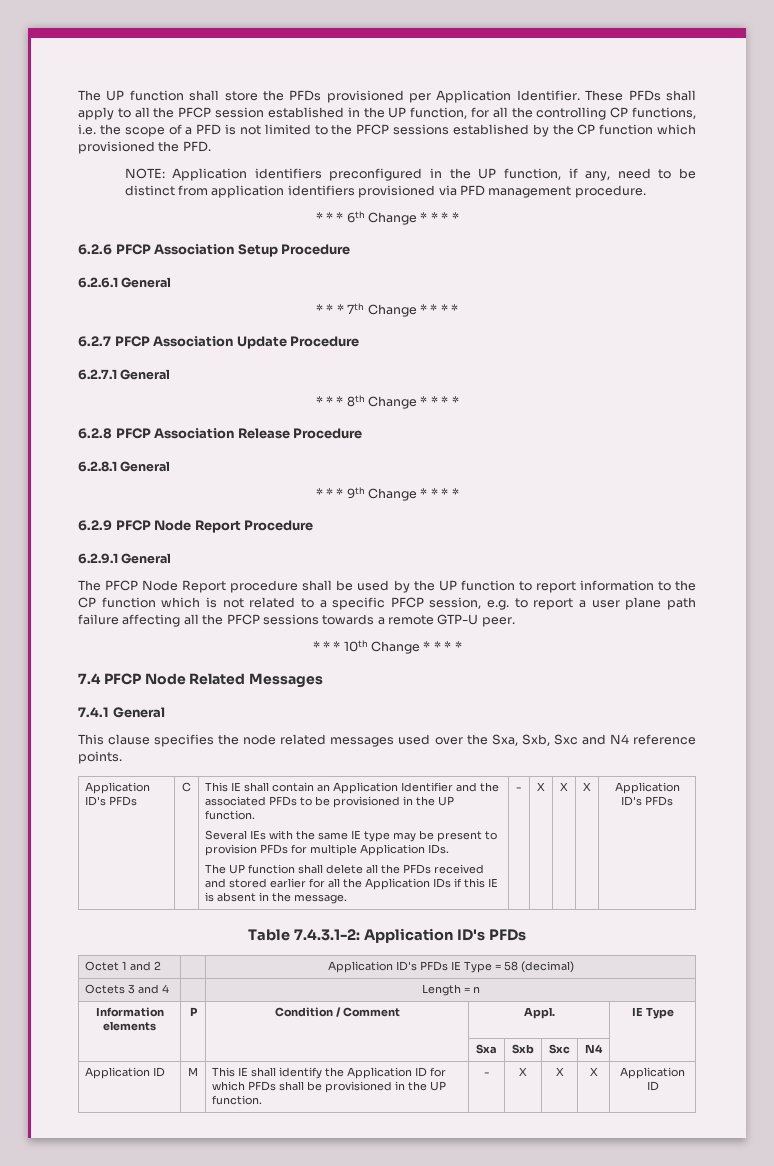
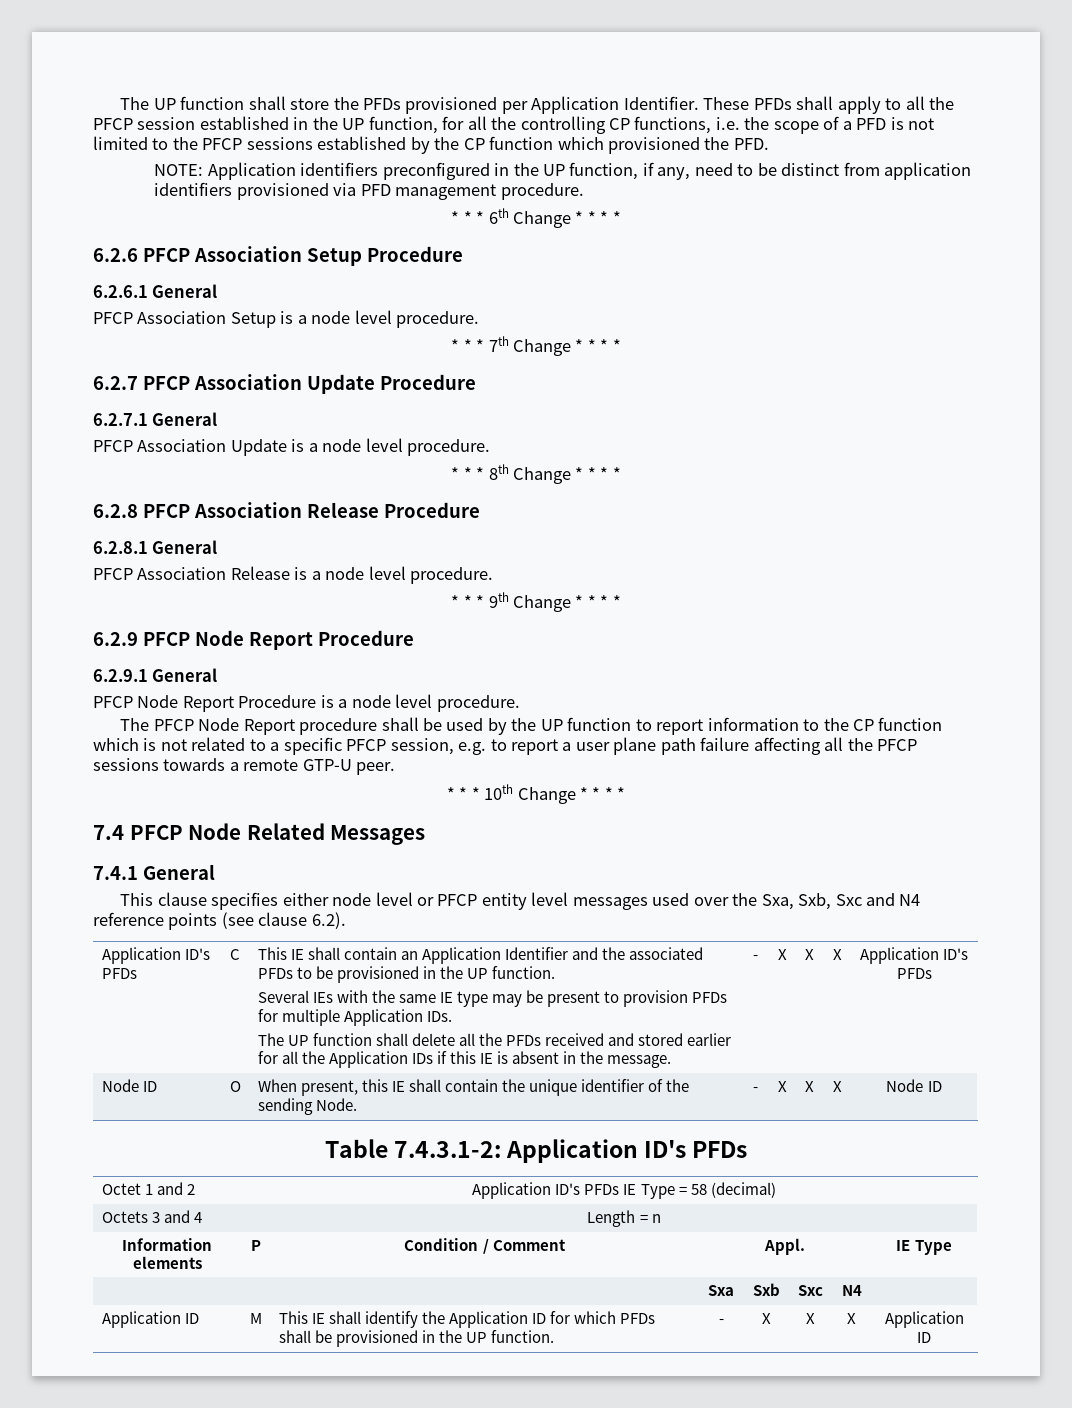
(172, 282) none -> [93,310,480,328] // PFCP Association Setup is a node level procedure.
(171, 374) none -> [93,438,491,456] // PFCP Association Update is a node level procedure.
(171, 466) none -> [93,566,494,584] // PFCP Association Release is a node level procedure.
(172, 558) none -> [93,694,520,712] // PFCP Node Report Procedure is a node level procedure.
[218,734,327,745] the node related -> [282,892,569,910] either node level or PFCP entity level
[78,751,122,764] points. -> [168,912,346,930] points (see clause 6.2).
(673, 801) none -> [101,1079,157,1092] [229,1081,241,1092] [257,1079,690,1096] [257,1098,357,1115] [753,1087,758,1092] [777,1081,787,1092] [805,1081,814,1092] [832,1081,842,1092] [886,1079,942,1092] // Node ID | O | When present, this IE shall contain the unique identifier of the sending Node. | - | X | X | X | Node ID

